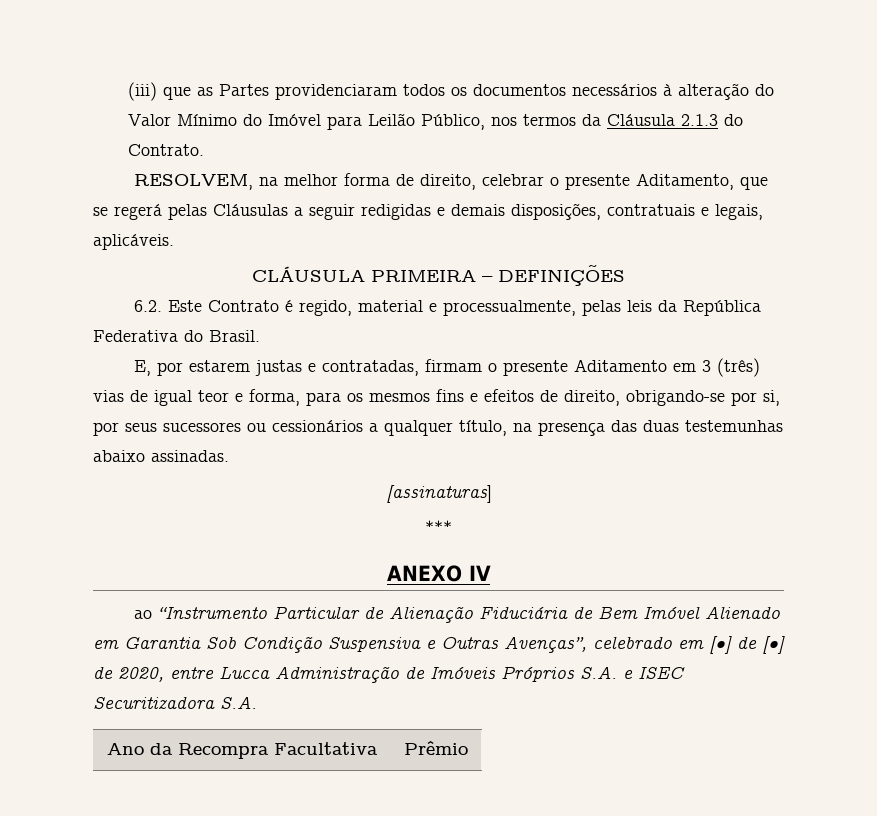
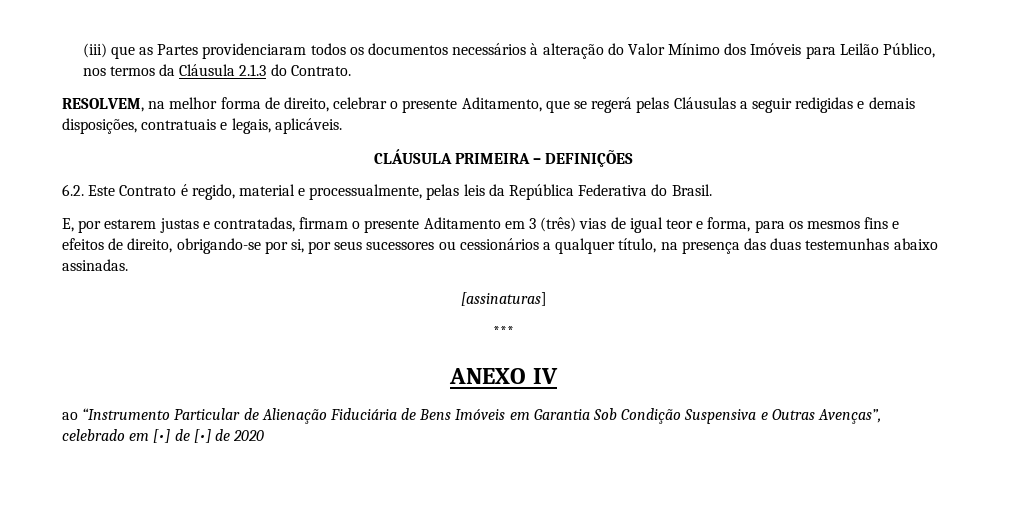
[242,114,321,126] do Imóvel -> [724,43,802,55] dos Imóveis
[598,606,781,619] Bem Imóvel Alienado -> [419,409,506,420] Bens Imóveis
[118,666,685,683] [93,696,257,710] [107,742,378,759] [404,741,468,755] 2020, entre Lucca Administração de Imóveis Próprios S.A. e ISEC Securitizadora S.A. // Ano da Recompra Facultativa | Prêmio -> [233,430,265,441] 2020

